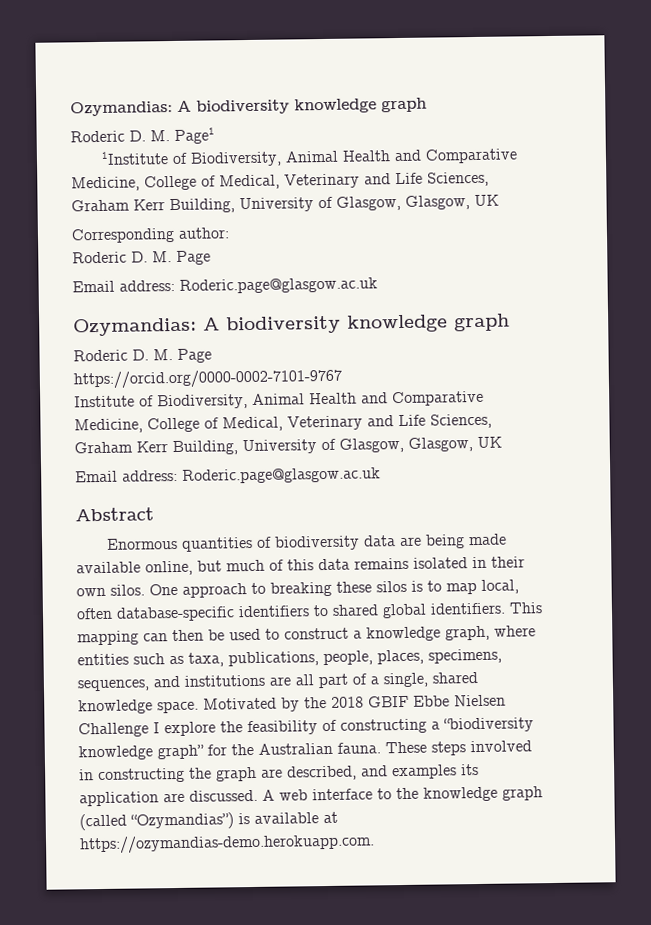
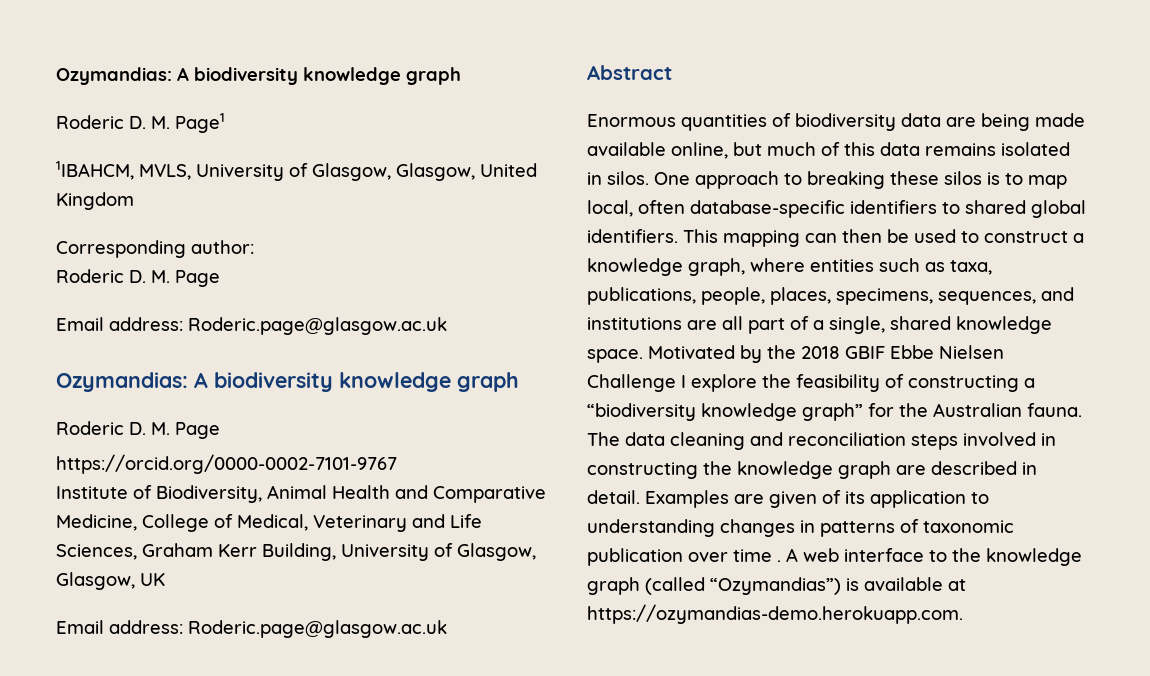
[101,148,519,167] [71,171,489,192] [71,194,499,214] 1Institute of Biodiversity, Animal Health and Comparative Medicine, College of Medical, Veterinary and Life Sciences, Graham Kerr Building, University of Glasgow, Glasgow, UK -> [56,161,537,181] [56,192,134,210] 1IBAHCM, MVLS, University of Glasgow, Glasgow, United Kingdom
[491,556,525,568] [76,587,106,597] their own -> (602, 178) none
[385,741,427,754] These -> [587,432,906,450] The data cleaning and reconciliation
(212, 773) none -> [737,461,833,479] knowledge
[287,764,479,781] [79,789,258,807] described, and examples its application are discussed. -> [931,461,1037,475] [587,490,989,508] [587,519,1014,537] [587,548,781,566] described in detail. Examples are given of its application to understanding changes in patterns of taxonomic publication over time .

